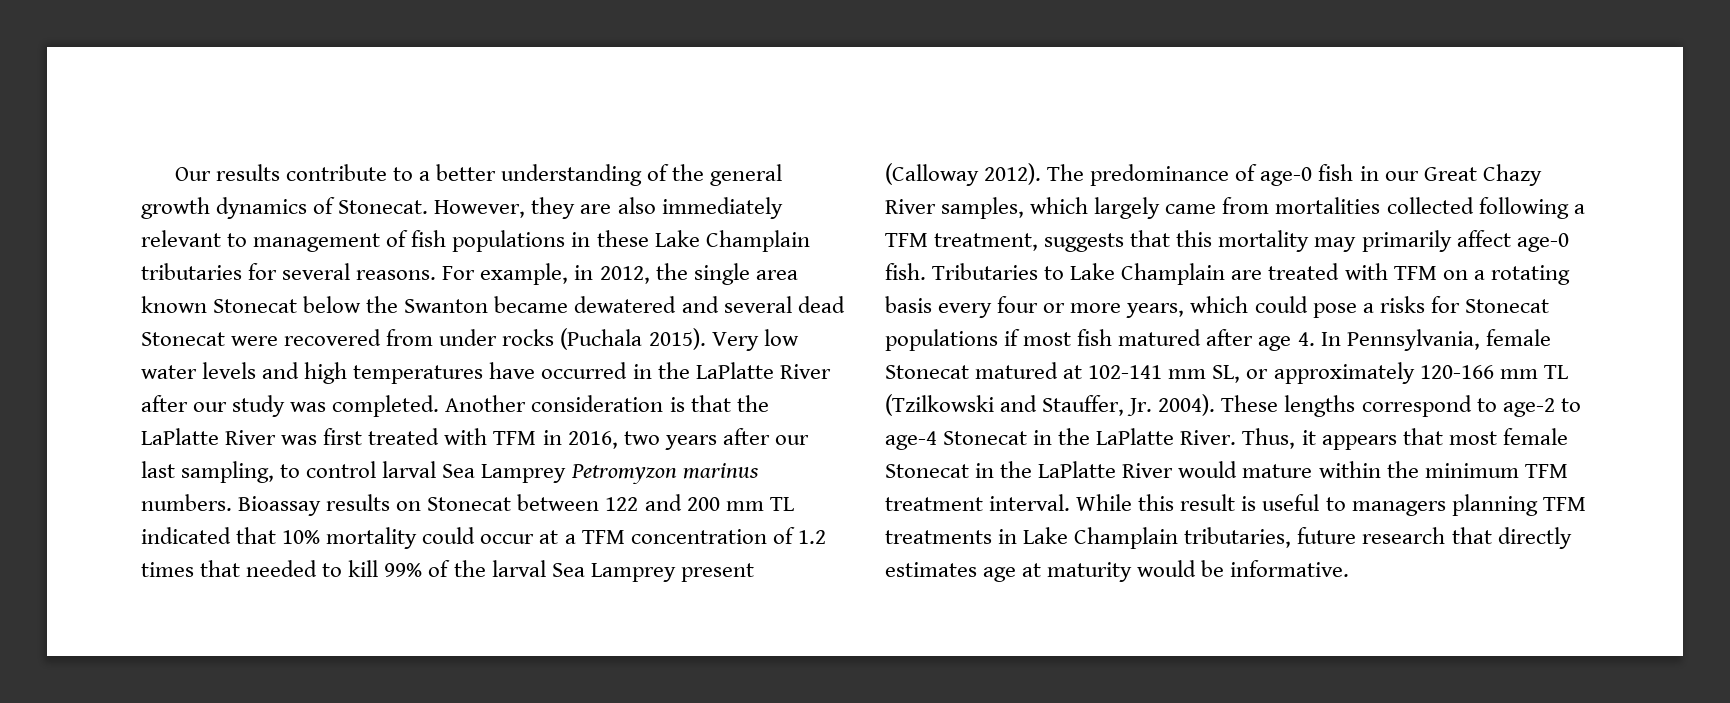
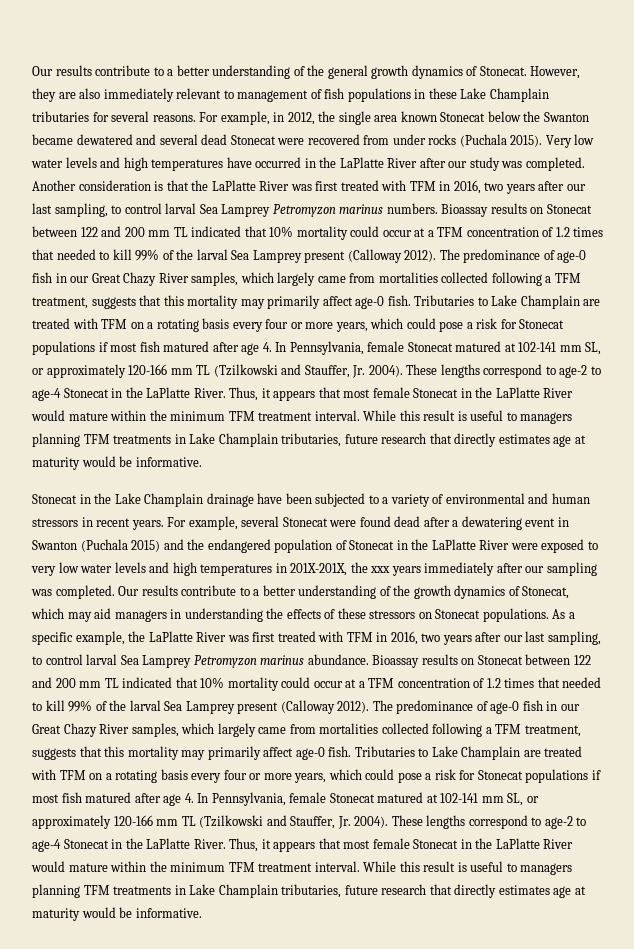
[1379,296,1425,313] risks -> [476,318,498,329] risk
(1350, 568) none -> [32,493,590,507] [32,516,569,530] [32,539,598,553] [31,562,597,576] [31,585,570,599] [31,608,575,622] [32,631,601,645] [32,654,591,668] [32,677,602,691] [32,700,580,714] [32,723,581,737] [32,746,583,760] [31,769,601,783] [32,792,539,806] [32,815,587,829] [32,838,574,852] [31,861,573,875] [32,884,586,898] [32,907,202,921] // Stonecat in the Lake Champlain drainage have been subjected to a variety of environmental and human stressors in recent years. For example, several Stonecat were found dead after a dewatering event in Swanton (Puchala 2015) and the endangered population of Stonecat in the LaPlatte River were exposed to very low water levels and high temperatures in 201X-201X, the xxx years immediately after our sampling was completed. Our results contribute to a better understanding of the growth dynamics of Stonecat, which may aid managers in understanding the effects of these stressors on Stonecat populations. As a specific example, the LaPlatte River was first treated with TFM in 2016, two years after our last sampling, to control larval Sea Lamprey Petromyzon marinus abundance. Bioassay results on Stonecat between 122 and 200 mm TL indicated that 10% mortality could occur at a TFM concentration of 1.2 times that needed to kill 99% of the larval Sea Lamprey present (Calloway 2012). The predominance of age-0 fish in our Great Chazy River samples, which largely came from mortalities collected following a TFM treatment, suggests that this mortality may primarily affect age-0 fish. Tributaries to Lake Champlain are treated with TFM on a rotating basis every four or more years, which could pose a risk for Stonecat populations if most fish matured after age 4. In Pennsylvania, female Stonecat matured at 102-141 mm SL, or approximately 120-166 mm TL (Tzilkowski and Stauffer, Jr. 2004). These lengths correspond to age-2 to age-4 Stonecat in the LaPlatte River. Thus, it appears that most female Stonecat in the LaPlatte River would mature within the minimum TFM treatment interval. While this result is useful to managers planning TFM treatments in Lake Champlain tributaries, future research that directly estimates age at maturity would be informative.

